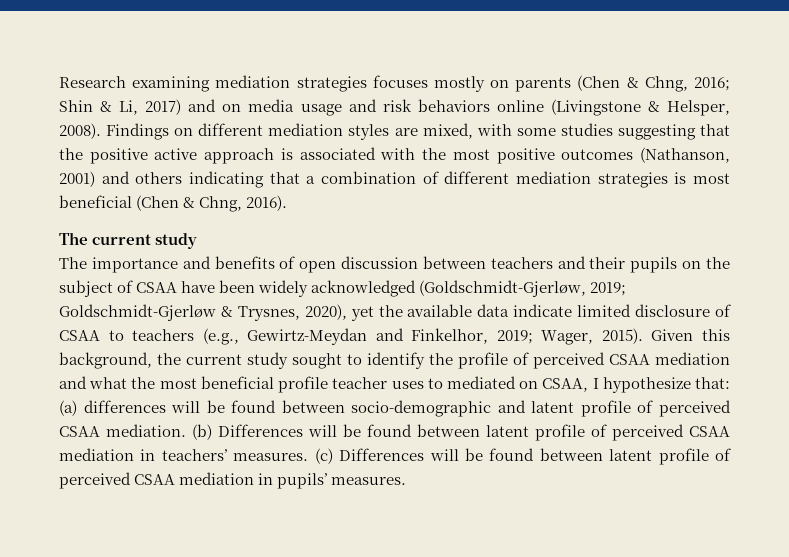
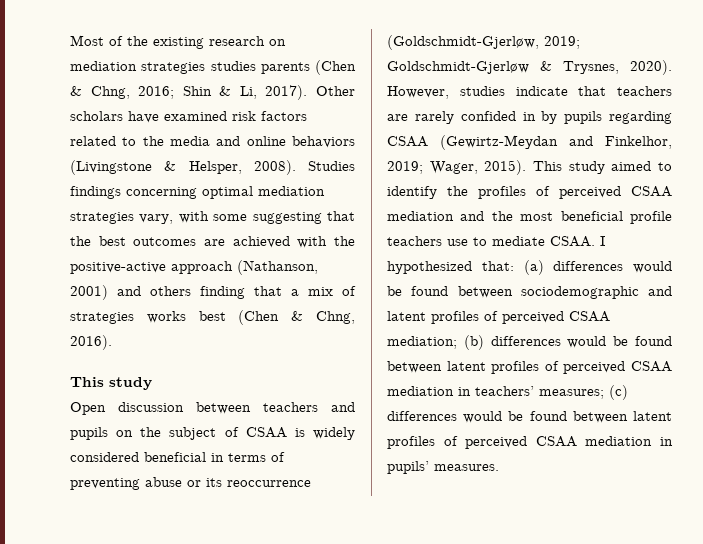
[59,75,510,92] Research examining mediation strategies focuses mostly on -> [70,35,286,49] [70,61,256,74] Most of the existing research on mediation strategies studies
[145,99,730,116] [59,123,473,140] 2017) and on media usage and risk behaviors online (Livingstone & Helsper, 2008). Findings on different mediation styles are mixed, -> [265,85,356,100] [70,111,307,123] [70,136,355,148] [70,160,355,175] [70,186,325,199] [70,212,174,224] 2017). Other scholars have examined risk factors related to the media and online behaviors (Livingstone & Helsper, 2008). Studies findings concerning optimal mediation strategies vary,
[560,123,613,136] studies -> (248, 217) none
[89,147,634,164] positive active approach is associated with the most positive outcomes -> [98,236,355,248] [70,261,233,274] best outcomes are achieved with the positive-active approach
[189,171,264,188] indicating -> [200,286,245,299] finding
[321,171,730,188] [59,195,132,208] combination of different mediation strategies is most beneficial -> [308,286,356,296] [70,311,226,324] mix of strategies works best
[59,232,152,245] The current -> [70,377,104,387] This
[59,256,337,273] The importance and benefits of open -> [70,402,106,415] Open
[589,257,626,269] their -> (355, 407) none
[181,280,417,297] have been widely acknowledged -> [294,427,355,440] [70,452,285,462] [70,477,311,490] is widely considered beneficial in terms of preventing abuse or its reoccurrence
[304,304,732,321] [59,328,368,345] 2020), yet the available data indicate limited disclosure of CSAA to teachers (e.g., Gewirtz-Meydan -> [630,60,672,75] [387,86,672,99] [387,111,672,124] [387,135,558,150] 2020). However, studies indicate that teachers are rarely confided in by pupils regarding CSAA (Gewirtz-Meydan
[651,329,730,341] [59,352,342,369] Given this background, the current study sought -> [533,161,652,174] This study aimed
[458,352,508,369] profile -> [478,186,526,199] profiles
[89,377,128,389] what -> (485, 216) none
[332,376,691,393] teacher uses to mediated on CSAA, I hypothesize -> [387,236,605,247] [387,261,472,274] teachers use to mediate CSAA. I hypothesized
[171,400,492,417] will be found between socio-demographic -> [633,261,672,273] [387,286,639,299] would be found between sociodemographic
[580,400,731,417] [59,424,585,441] profile of perceived CSAA mediation. (b) Differences will be found between latent profile -> [431,311,610,324] [387,335,672,350] [387,361,540,374] profiles of perceived CSAA mediation; (b) differences would be found between latent profiles
[233,448,709,465] measures. (c) Differences will be found between latent profile -> [539,385,628,400] [387,411,672,423] [387,436,435,449] measures; (c) differences would be found between latent profiles

